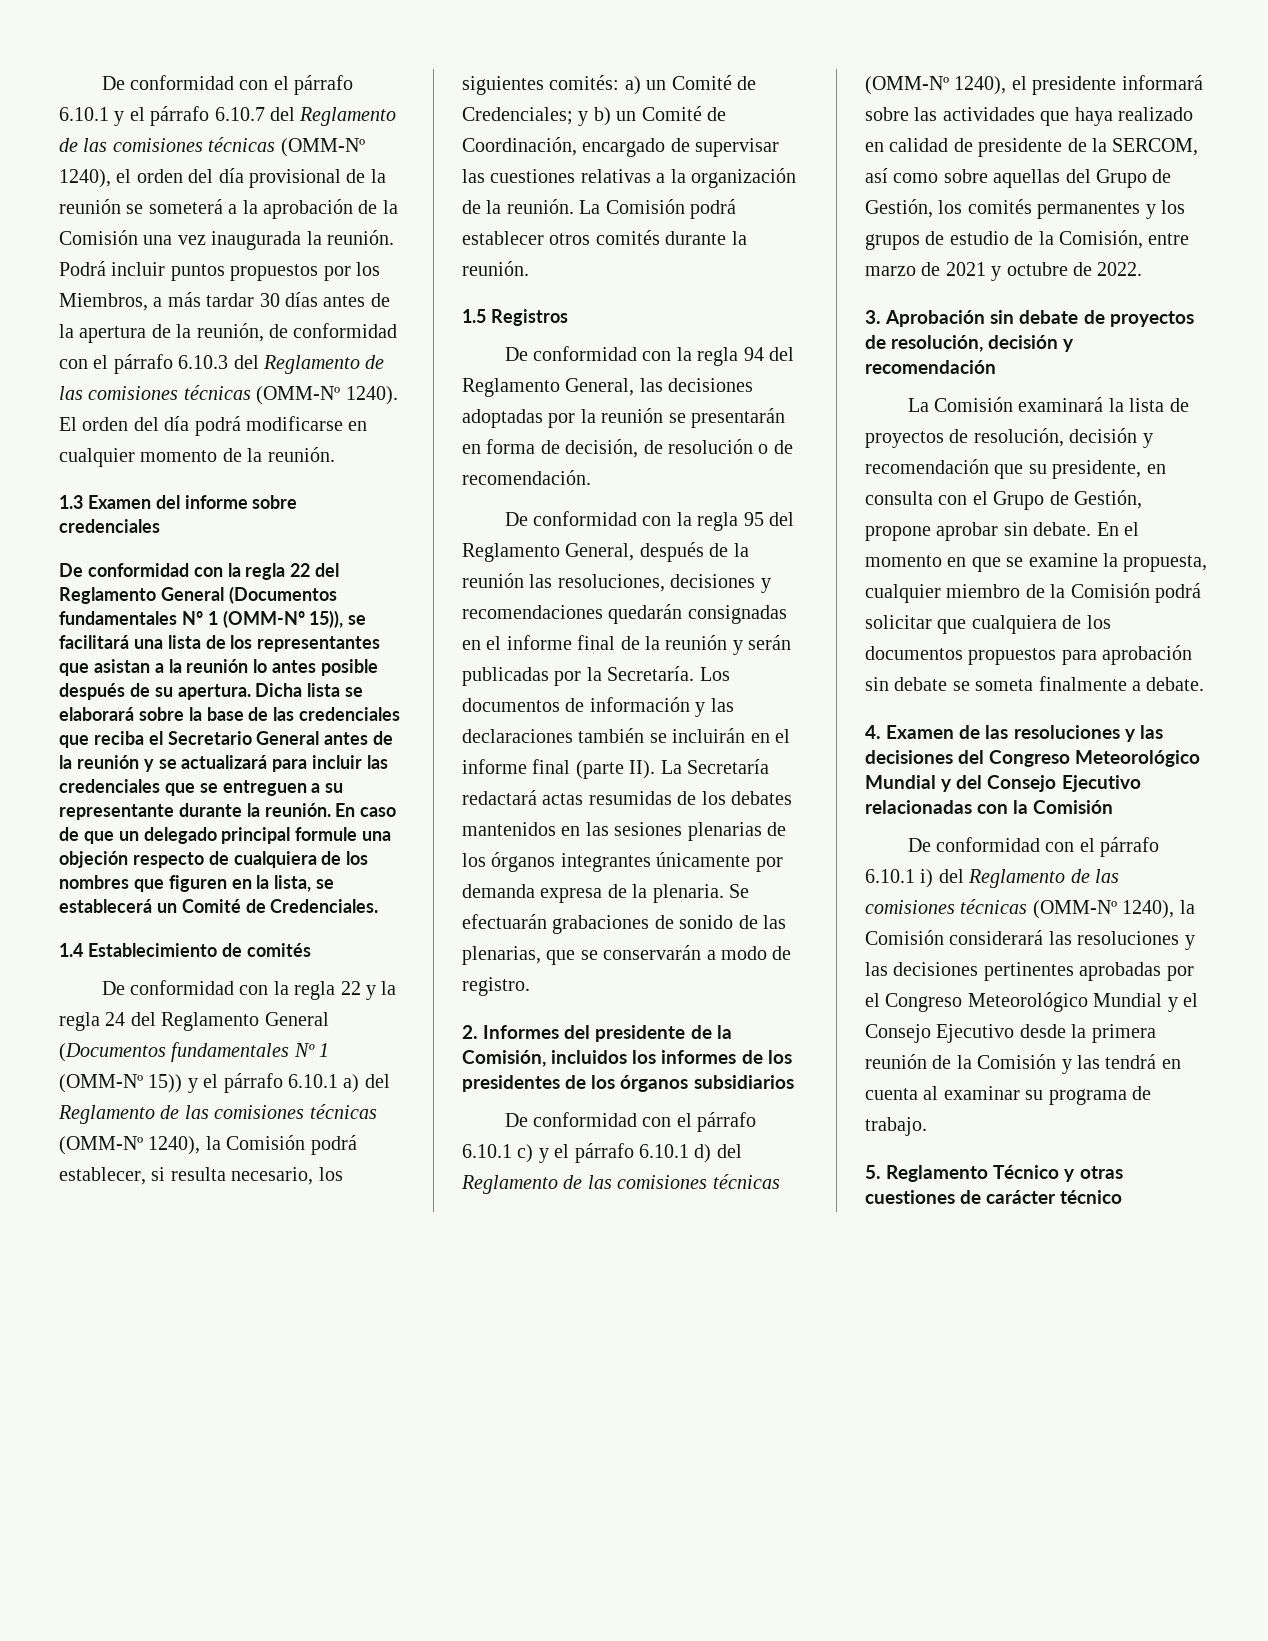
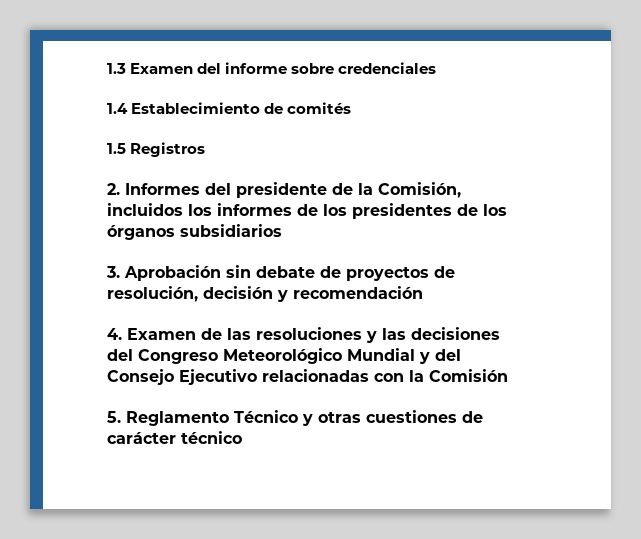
[101,75,354,95] [59,106,397,126] [59,137,365,157] [59,168,386,188] [59,199,398,219] [59,230,394,250] [59,261,380,281] [59,292,390,311] [59,323,398,343] [59,354,385,374] [59,385,398,405] [59,416,368,436] [59,447,335,467] De conformidad con el párrafo 6.10.1 y el párrafo 6.10.7 del Reglamento de las comisiones técnicas (OMM-Nº 1240), el orden del día provisional de la reunión se someterá a la aprobación de la Comisión una vez inaugurada la reunión. Podrá incluir puntos propuestos por los Miembros, a más tardar 30 días antes de la apertura de la reunión, de conformidad con el párrafo 6.10.3 del Reglamento de las comisiones técnicas (OMM-Nº 1240). El orden del día podrá modificarse en cualquier momento de la reunión. // -> (107, 68) none
[59,563,340,580] [59,586,337,604] [59,610,367,628] [59,635,381,652] [59,659,379,676] [59,683,364,700] [59,707,401,721] [59,731,394,748] [59,755,389,772] [59,779,344,796] [59,803,397,820] [59,827,392,844] [59,851,369,868] [59,875,335,892] [59,899,379,913] [59,943,311,957] [101,980,397,1000] [59,1012,329,1031] [59,1042,330,1062] [59,1073,390,1093] [58,1104,377,1124] [59,1135,357,1155] [59,1167,343,1185] [462,75,756,95] [462,106,726,126] [462,137,780,157] [462,168,796,188] [462,199,736,219] [462,230,747,245] [462,261,529,276] [462,309,568,326] [504,346,795,366] [462,378,754,397] [462,408,785,428] [462,439,793,458] [462,470,591,485] [504,511,795,531] [462,542,749,562] [462,573,771,593] [462,604,787,624] [462,635,792,655] [462,666,730,686] [462,697,734,717] [462,728,790,743] [462,759,769,779] [462,790,792,805] [462,822,786,841] [462,852,783,872] [462,884,749,903] [462,914,786,934] [462,945,792,965] [462,977,530,996] De conformidad con la regla 22 del Reglamento General (Documentos fundamentales Nº 1 (OMM-Nº 15)), se facilitará una lista de los representantes que asistan a la reunión lo antes posible después de su apertura. Dicha lista se elaborará sobre la base de las credenciales que reciba el Secretario General antes de la reunión y se actualizará para incluir las credenciales que se entreguen a su representante durante la reunión. En caso de que un delegado principal formule una objeción respecto de cualquiera de los nombres que figuren en la lista, se establecerá un Comité de Credenciales. // 1.4 Establecimiento de comités // De conformidad con la regla 22 y la regla 24 del Reglamento General (Documentos fundamentales Nº 1 (OMM-Nº 15)) y el párrafo 6.10.1 a) del Reglamento de las comisiones técnicas (OMM-Nº 1240), la Comisión podrá establecer, si resulta necesario, los siguientes comités: a) un Comité de Credenciales; y b) un Comité de Coordinación, encargado de supervisar las cuestiones relativas a la organización de la reunión. La Comisión podrá establecer otros comités durante la reunión. // 1.5 Registros // De conformidad con la regla 94 del Reglamento General, las decisiones adoptadas por la reunión se presentarán en forma de decisión, de resolución o de recomendación. // De conformidad con la regla 95 del Reglamento General, después de la reunión las resoluciones, decisiones y recomendaciones quedarán consignadas en el informe final de la reunión y serán publicadas por la Secretaría. Los documentos de información y las declaraciones también se incluirán en el informe final (parte II). La Secretaría redactará actas resumidas de los debates mantenidos en las sesiones plenarias de los órganos integrantes únicamente por demanda expresa de la plenaria. Se efectuarán grabaciones de sonido de las plenarias, que se conservarán a modo de registro. -> [107,102,352,114] [107,142,206,157] 1.4 Establecimiento de comités // 1.5 Registros
[504,1112,757,1132] [462,1143,742,1163] [461,1174,780,1194] [865,75,1203,95] [865,107,1193,126] [865,138,1199,157] [865,168,1172,188] [865,199,1185,219] [865,230,1190,250] [865,262,1143,281] // De conformidad con el párrafo 6.10.1 c) y el párrafo 6.10.1 d) del Reglamento de las comisiones técnicas (OMM-Nº 1240), el presidente informará sobre las actividades que haya realizado en calidad de presidente de la SERCOM, así como sobre aquellas del Grupo de Gestión, los comités permanentes y los grupos de estudio de la Comisión, entre marzo de 2021 y octubre de 2022. -> (282, 230) none
[907,397,1189,412] [865,428,1153,448] [865,459,1166,479] [865,490,1142,510] [865,522,1139,541] [865,553,1208,572] [865,583,1201,603] [865,615,1111,634] [865,645,1193,665] [865,676,1205,691] // La Comisión examinará la lista de proyectos de resolución, decisión y recomendación que su presidente, en consulta con el Grupo de Gestión, propone aprobar sin debate. En el momento en que se examine la propuesta, cualquier miembro de la Comisión podrá solicitar que cualquiera de los documentos propuestos para aprobación sin debate se someta finalmente a debate. -> (423, 292) none
[907,837,1160,857] [865,869,1119,888] [865,899,1195,919] [865,930,1195,950] [865,962,1194,981] [865,992,1198,1012] [865,1024,1156,1043] [865,1054,1181,1074] [865,1086,1151,1105] [865,1117,927,1136] // De conformidad con el párrafo 6.10.1 i) del Reglamento de las comisiones técnicas (OMM-Nº 1240), la Comisión considerará las resoluciones y las decisiones pertinentes aprobadas por el Congreso Meteorológico Mundial y el Consejo Ejecutivo desde la primera reunión de la Comisión y las tendrá en cuenta al examinar su programa de trabajo. -> (508, 375) none

